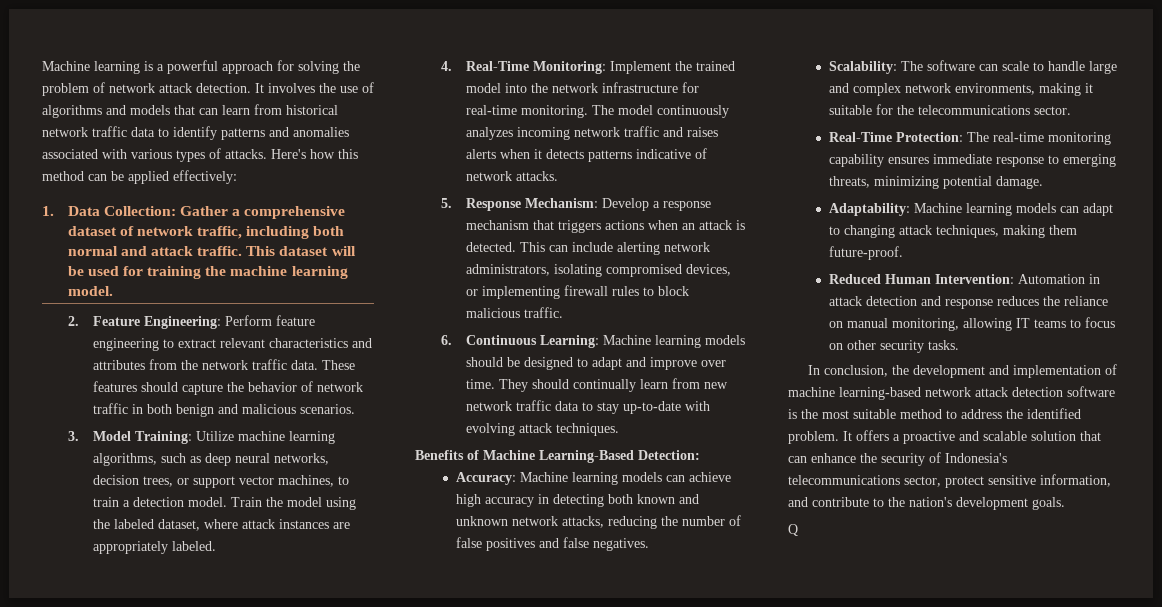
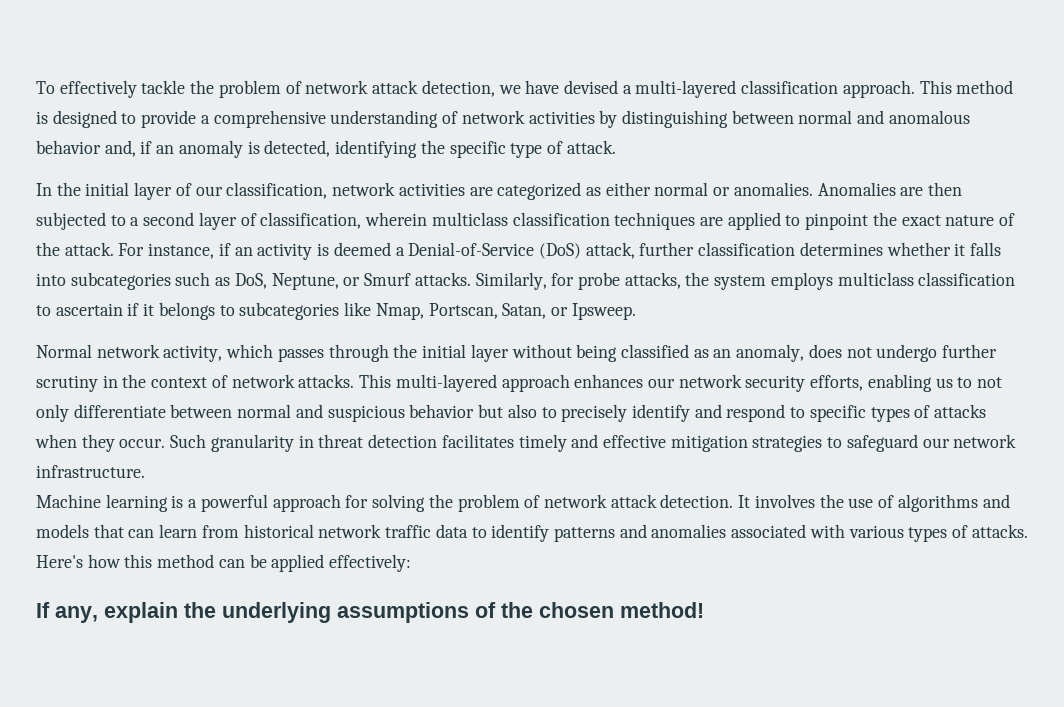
(42, 66) none -> [36,80,1014,98] [36,110,970,128] [36,140,616,158] [36,182,963,200] [36,212,1016,230] [36,242,1002,260] [36,272,1016,290] [36,302,636,320] [36,344,998,362] [36,374,1003,392] [36,404,987,422] [35,434,1017,452] [36,465,145,478] To effectively tackle the problem of network attack detection, we have devised a multi-layered classification approach. This method is designed to provide a comprehensive understanding of network activities by distinguishing between normal and anomalous behavior and, if an anomaly is detected, identifying the specific type of attack. // In the initial layer of our classification, network activities are categorized as either normal or anomalies. Anomalies are then subjected to a second layer of classification, wherein multiclass classification techniques are applied to pinpoint the exact nature of the attack. For instance, if an activity is deemed a Denial-of-Service (DoS) attack, further classification determines whether it falls into subcategories such as DoS, Neptune, or Smurf attacks. Similarly, for probe attacks, the system employs multiclass classification to ascertain if it belongs to subcategories like Nmap, Portscan, Satan, or Ipsweep. // Normal network activity, which passes through the initial layer without being classified as an anomaly, does not undergo further scrutiny in the context of network attacks. This multi-layered approach enhances our network security efforts, enabling us to not only differentiate between normal and suspicious behavior but also to precisely identify and respond to specific types of attacks when they occur. Such granularity in threat detection facilitates timely and effective mitigation strategies to safeguard our network infrastructure. //
[42,206,346,219] [67,226,345,239] [67,246,356,256] [67,266,348,279] [67,286,113,296] [67,315,316,329] [93,338,373,351] [93,359,356,370] [93,381,364,395] [93,403,356,417] [67,431,336,444] [93,453,330,466] [93,475,350,488] [93,497,357,510] [93,519,351,531] [93,541,217,554] [440,61,736,74] [466,82,700,93] [466,105,730,118] [466,126,719,140] [466,148,708,162] [466,171,559,181] [440,198,712,211] [466,220,746,233] [466,242,711,255] [466,264,732,277] [466,285,690,299] [466,307,564,318] [440,335,746,348] [466,357,727,370] [466,378,729,392] [466,400,711,414] [466,423,620,436] [415,450,700,463] [455,472,731,485] [455,494,699,507] [455,515,741,529] [455,537,649,551] [828,60,1117,74] [828,83,1093,96] [828,104,1071,115] [828,132,1111,145] [828,154,1116,167] [828,176,1043,189] [828,203,1113,216] [828,225,1077,238] [828,246,903,260] [828,274,1100,284] [828,296,1108,309] [828,317,1115,331] [828,340,959,353] [808,364,1118,378] [788,386,1115,400] [788,408,1081,419] [788,430,1101,444] [788,452,1007,466] [788,474,1111,488] [788,497,1065,510] [788,524,798,536] 1. Data Collection: Gather a comprehensive dataset of network traffic, including both normal and attack traffic. This dataset will be used for training the machine learning model. // 2. Feature Engineering: Perform feature engineering to extract relevant characteristics and attributes from the network traffic data. These features should capture the behavior of network traffic in both benign and malicious scenarios. // 3. Model Training: Utilize machine learning algorithms, such as deep neural networks, decision trees, or support vector machines, to train a detection model. Train the model using the labeled dataset, where attack instances are appropriately labeled. // 4. Real-Time Monitoring: Implement the trained model into the network infrastructure for real-time monitoring. The model continuously analyzes incoming network traffic and raises alerts when it detects patterns indicative of network attacks. // 5. Response Mechanism: Develop a response mechanism that triggers actions when an attack is detected. This can include alerting network administrators, isolating compromised devices, or implementing firewall rules to block malicious traffic. // 6. Continuous Learning: Machine learning models should be designed to adapt and improve over time. They should continually learn from new network traffic data to stay up-to-date with evolving attack techniques. // Benefits of Machine Learning-Based Detection: // Accuracy: Machine learning models can achieve high accuracy in detecting both known and unknown network attacks, reducing the number of false positives and false negatives. // Scalability: The software can scale to handle large and complex network environments, making it suitable for the telecommunications sector. // Real-Time Protection: The real-time monitoring capability ensures immediate response to emerging threats, minimizing potential damage. // Adaptability: Machine learning models can adapt to changing attack techniques, making them future-proof. // Reduced Human Intervention: Automation in attack detection and response reduces the reliance on manual monitoring, allowing IT teams to focus on other security tasks. // In conclusion, the development and implementation of machine learning-based network attack detection software is the most suitable method to address the identified problem. It offers a proactive and scalable solution that can enhance the security of Indonesia's telecommunications sector, protect sensitive information, and contribute to the nation's development goals. // Q -> [36,602,704,623] If any, explain the underlying assumptions of the chosen method!

